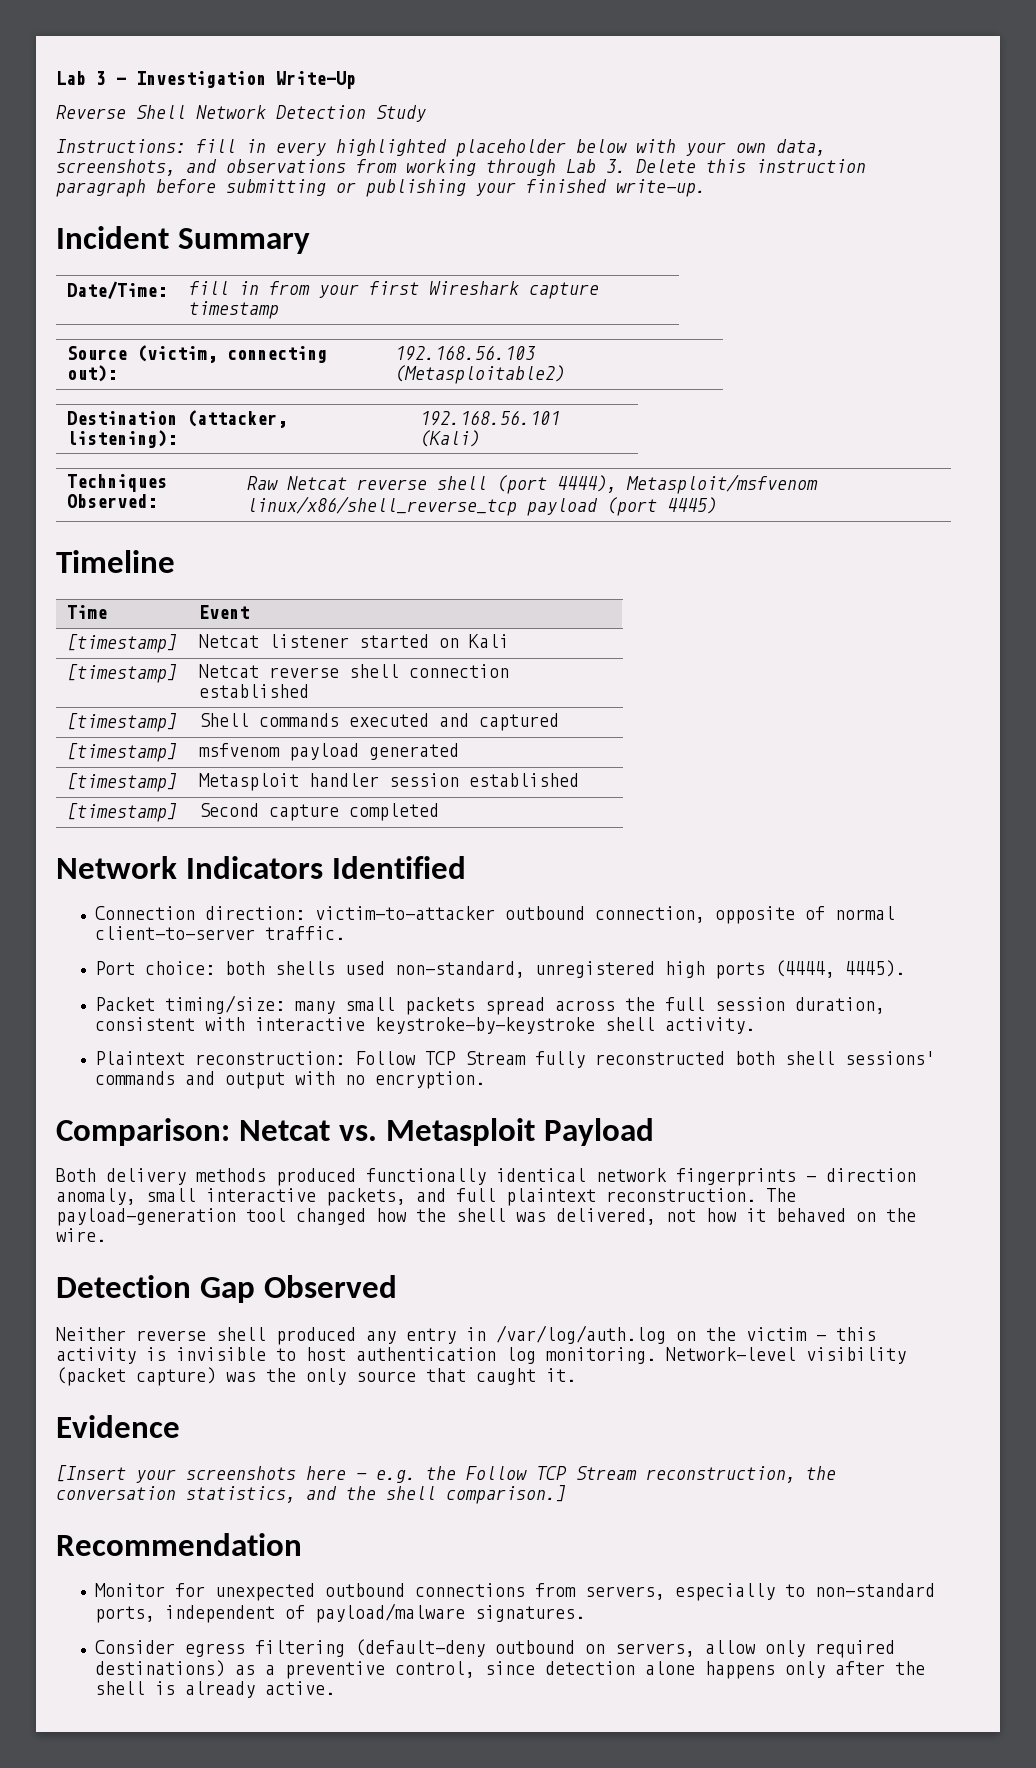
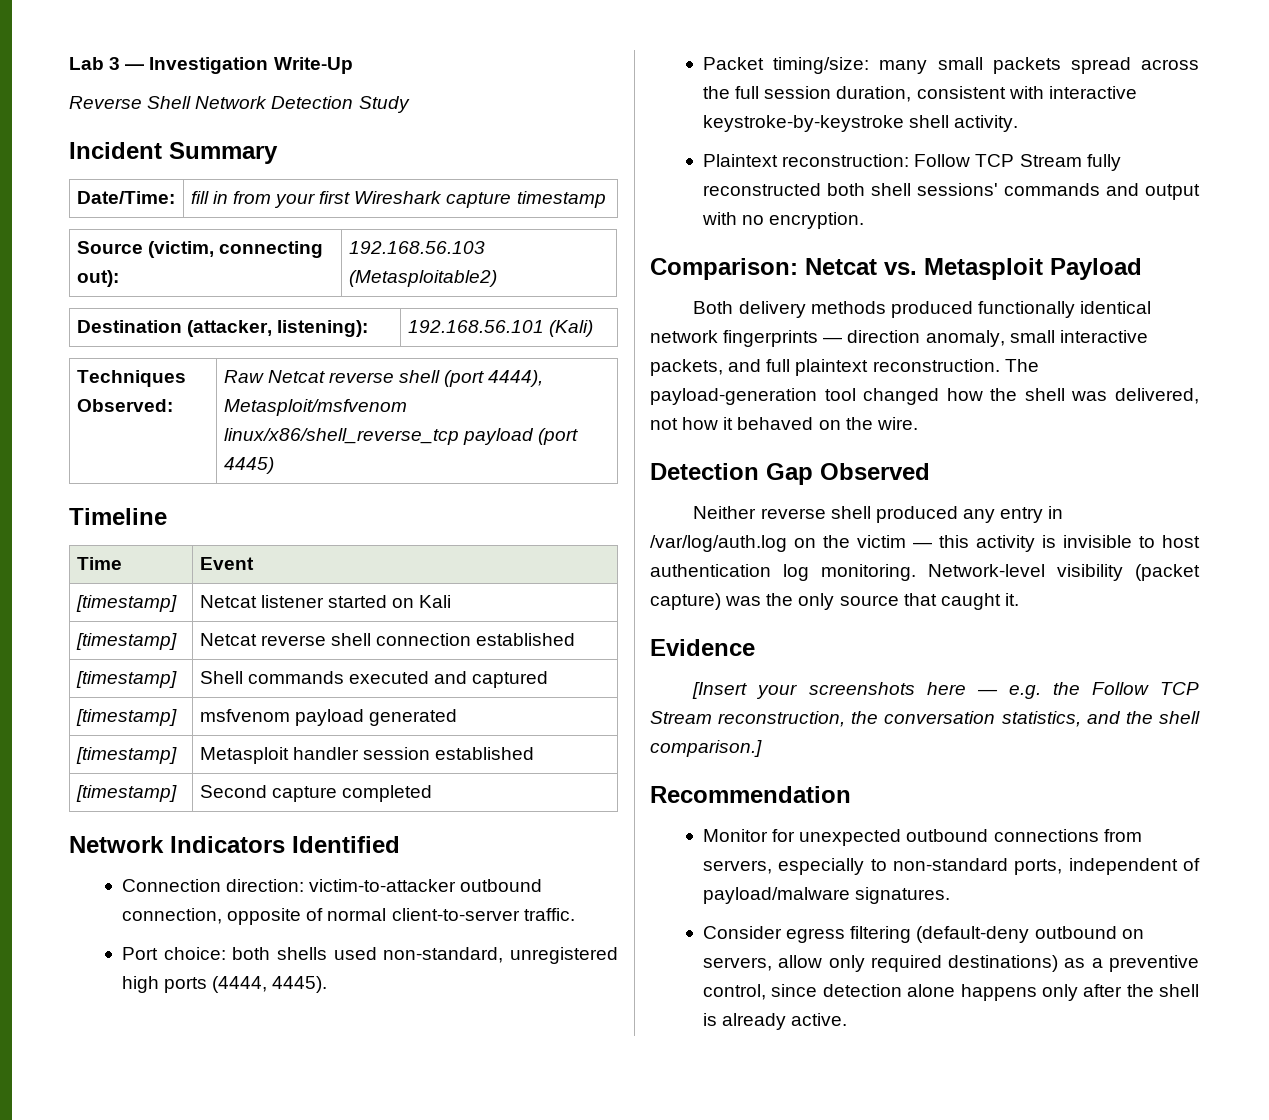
[56,139,826,157] [56,159,866,176] [56,179,706,197] // Instructions: fill in every highlighted placeholder below with your own data, screenshots, and observations from working through Lab 3. Delete this instruction paragraph before submitting or publishing your finished write-up. -> (410, 104) none

